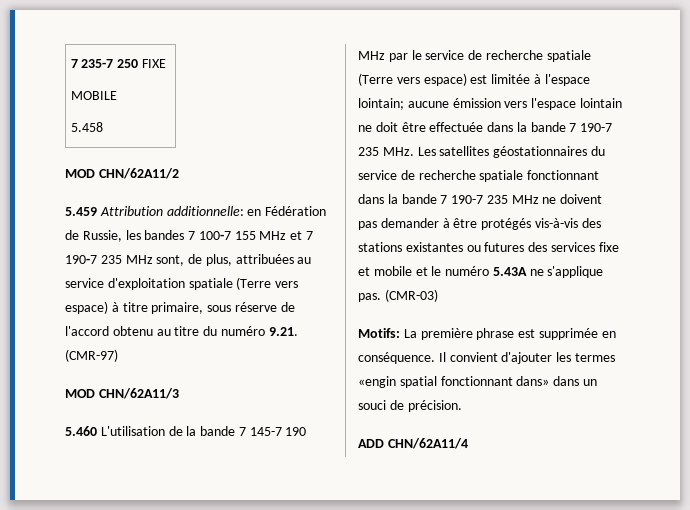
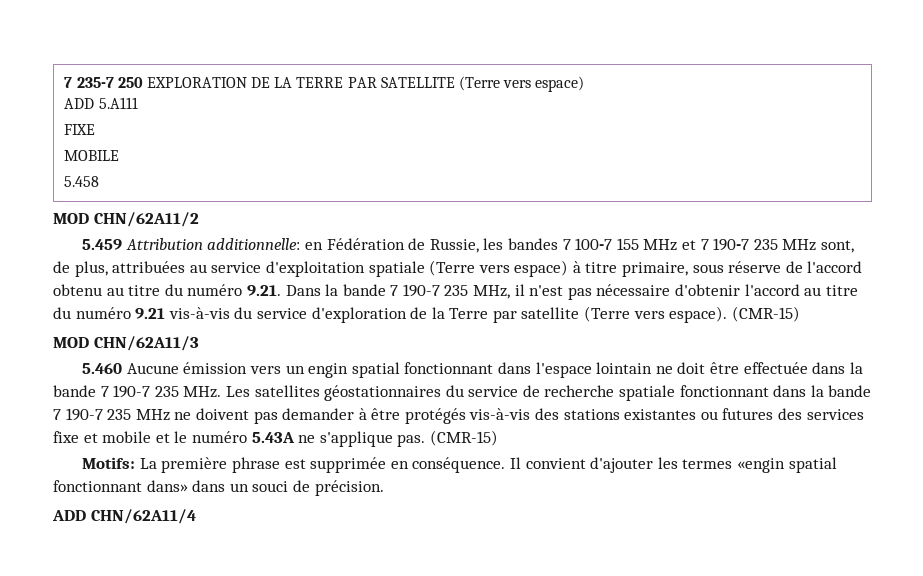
(139, 63) none -> [146,76,585,92] [64,97,138,109] EXPLORATION DE LA TERRE PAR SATELLITE (Terre vers espace) // ADD 5.A111 //
[65,349,118,362] [65,388,179,399] [65,426,307,436] [358,50,591,62] [358,73,590,86] [358,98,528,110] (CMR-97) // MOD CHN/62A11/3 // 5.460 L'utilisation de la bande 7 145-7 190 MHz par le service de recherche spatiale (Terre vers espace) est limitée à l'espace lointain; aucune émission vers -> [285,284,858,300] [53,306,800,323] [53,336,199,351] [82,362,532,378] Dans la bande 7 190-7 235 MHz, il n'est pas nécessaire d'obtenir l'accord au titre du numéro 9.21 vis-à-vis du service d'exploration de la Terre par satellite (Terre vers espace). (CMR-15) // MOD CHN/62A11/3 // 5.460 Aucune émission vers un engin spatial fonctionnant dans
[384,289,438,302] (CMR-03) -> [429,430,498,446] (CMR-15)

